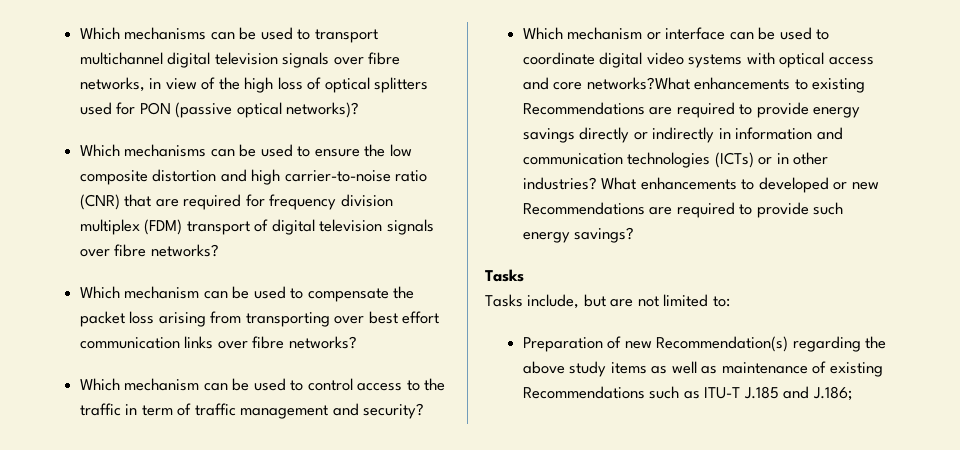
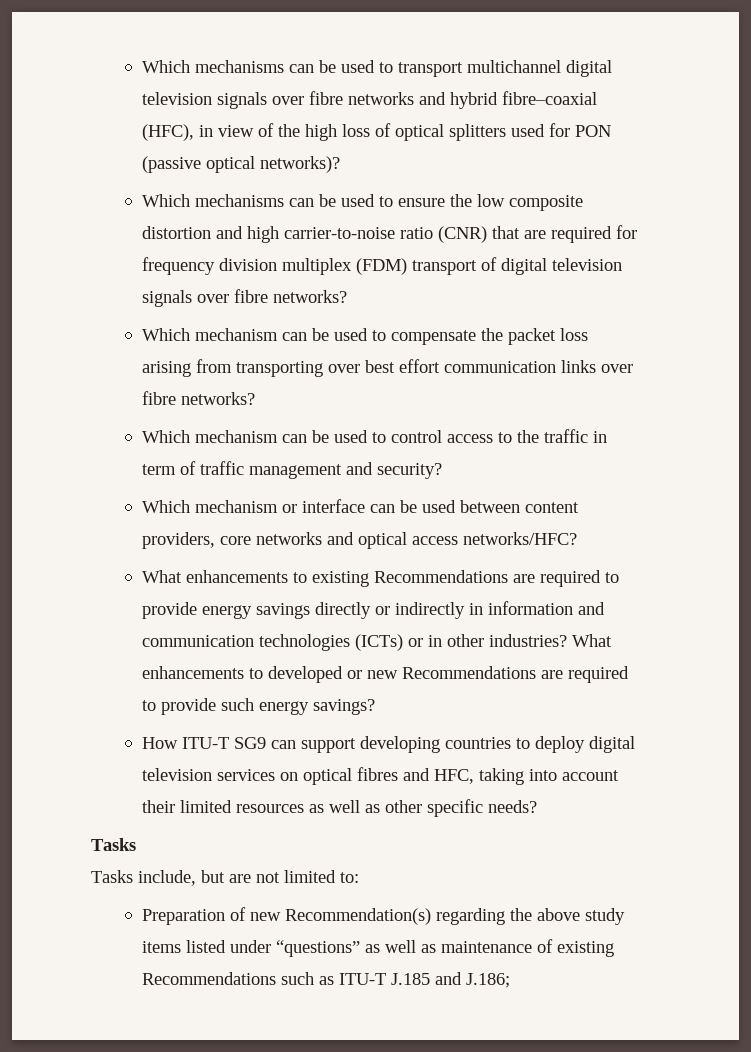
[79,77,145,92] networks, -> [347,91,597,109] [141,124,194,141] networks and hybrid fibre–coaxial (HFC),
[816,29,830,40] [522,52,874,68] [522,77,690,90] to coordinate digital video systems with optical access and core networks?What -> [459,500,579,513] [141,532,577,549] [141,570,182,583] between content providers, core networks and optical access networks/HFC? // What
(635, 235) none -> [141,736,635,753] [141,767,619,785] [141,799,537,817] // How ITU-T SG9 can support developing countries to deploy digital television services on optical fibres and HFC, taking into account their limited resources as well as other specific needs?
(647, 368) none -> [185,940,360,957] listed under “questions”

